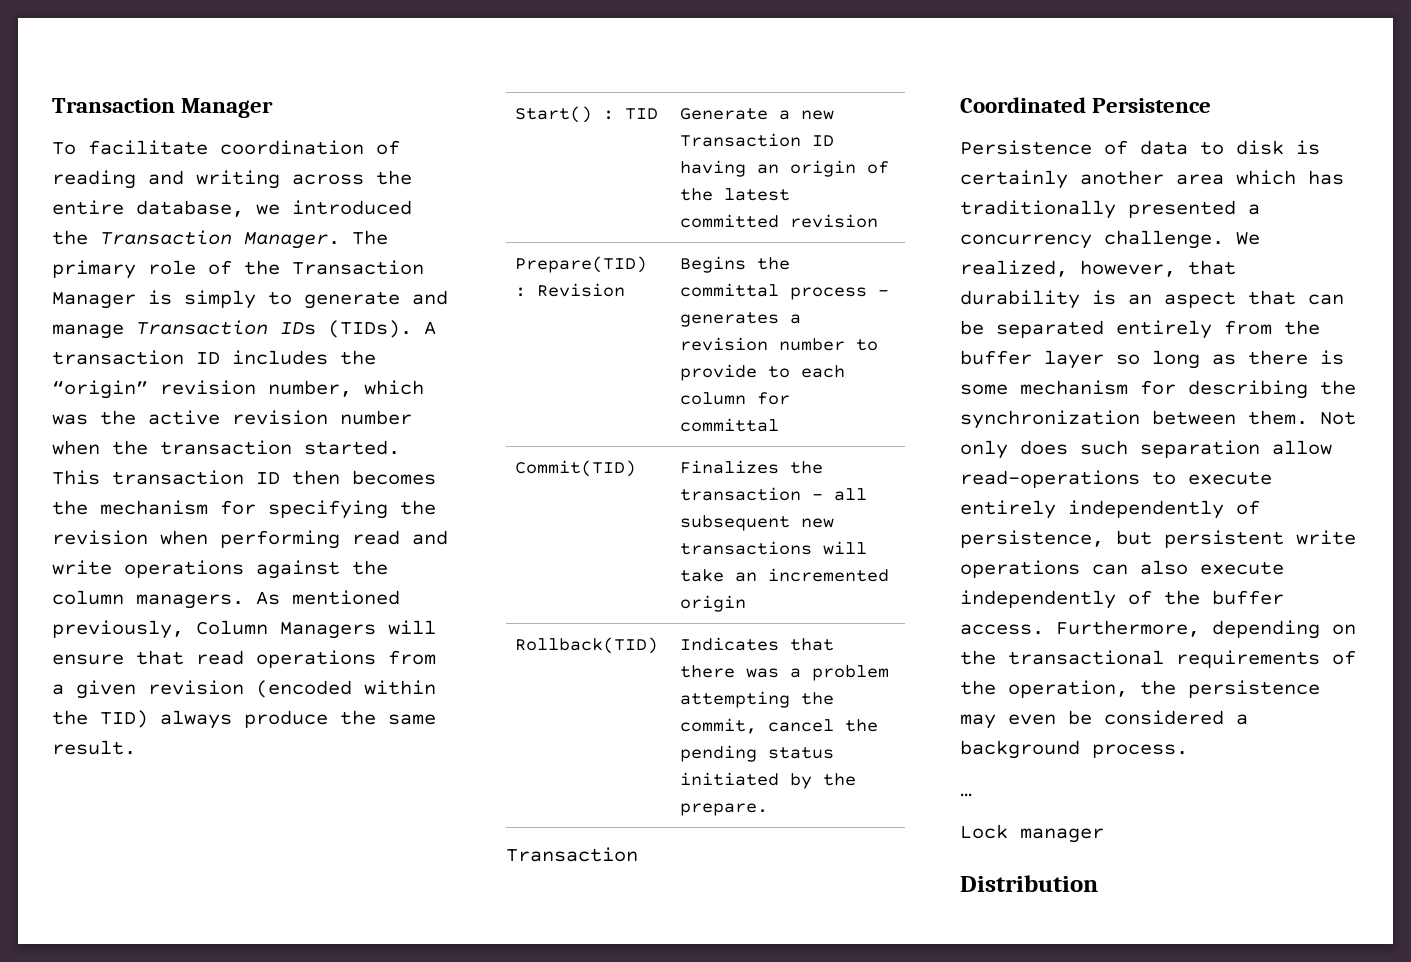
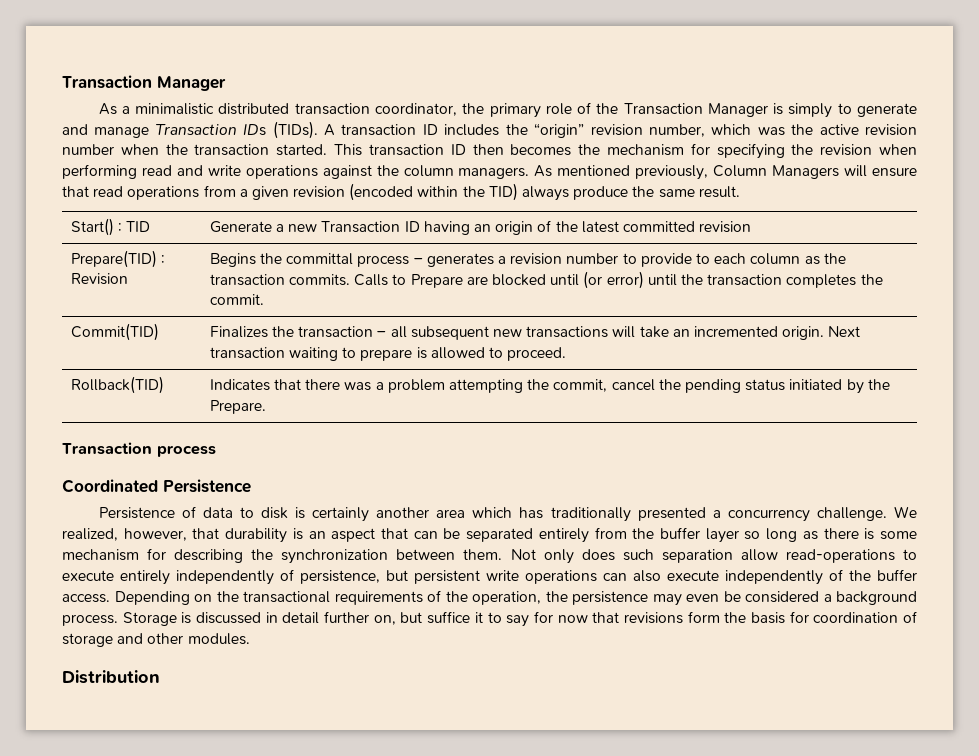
[52,140,400,155] [52,170,412,189] [52,200,412,217] [52,230,388,249] To facilitate coordination of reading and writing across the entire database, we introduced the Transaction Manager. The -> [98,103,485,116] As a minimalistic distributed transaction coordinator, the
[756,392,790,405] [679,418,779,432] for committal -> [804,253,846,265] [209,271,883,289] [209,294,264,305] as the transaction commits. Calls to Prepare are blocked until (or error) until the transaction completes the commit.
[679,595,746,612] origin -> [782,326,861,340] [209,347,567,361] origin. Next transaction waiting to prepare is allowed to proceed.
[679,803,768,816] [506,847,638,862] prepare. // Transaction -> [209,400,266,414] [62,442,216,457] Prepare. // Transaction process
[1056,620,1320,639] Furthermore, depending -> [114,591,190,605] Depending
[960,793,972,797] [960,824,1104,843] // … // Lock manager -> [122,611,917,627] [62,633,250,647] Storage is discussed in detail further on, but suffice it to say for now that revisions form the basis for coordination of storage and other modules.

